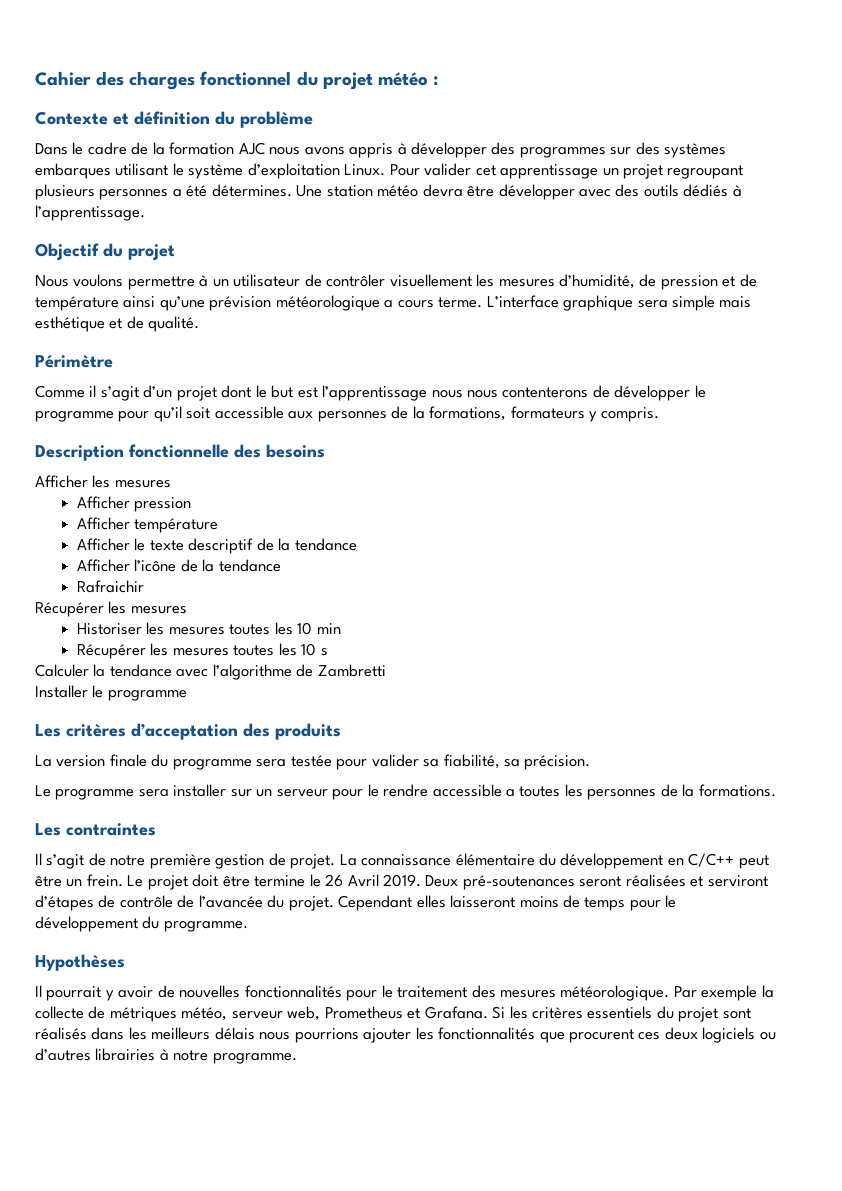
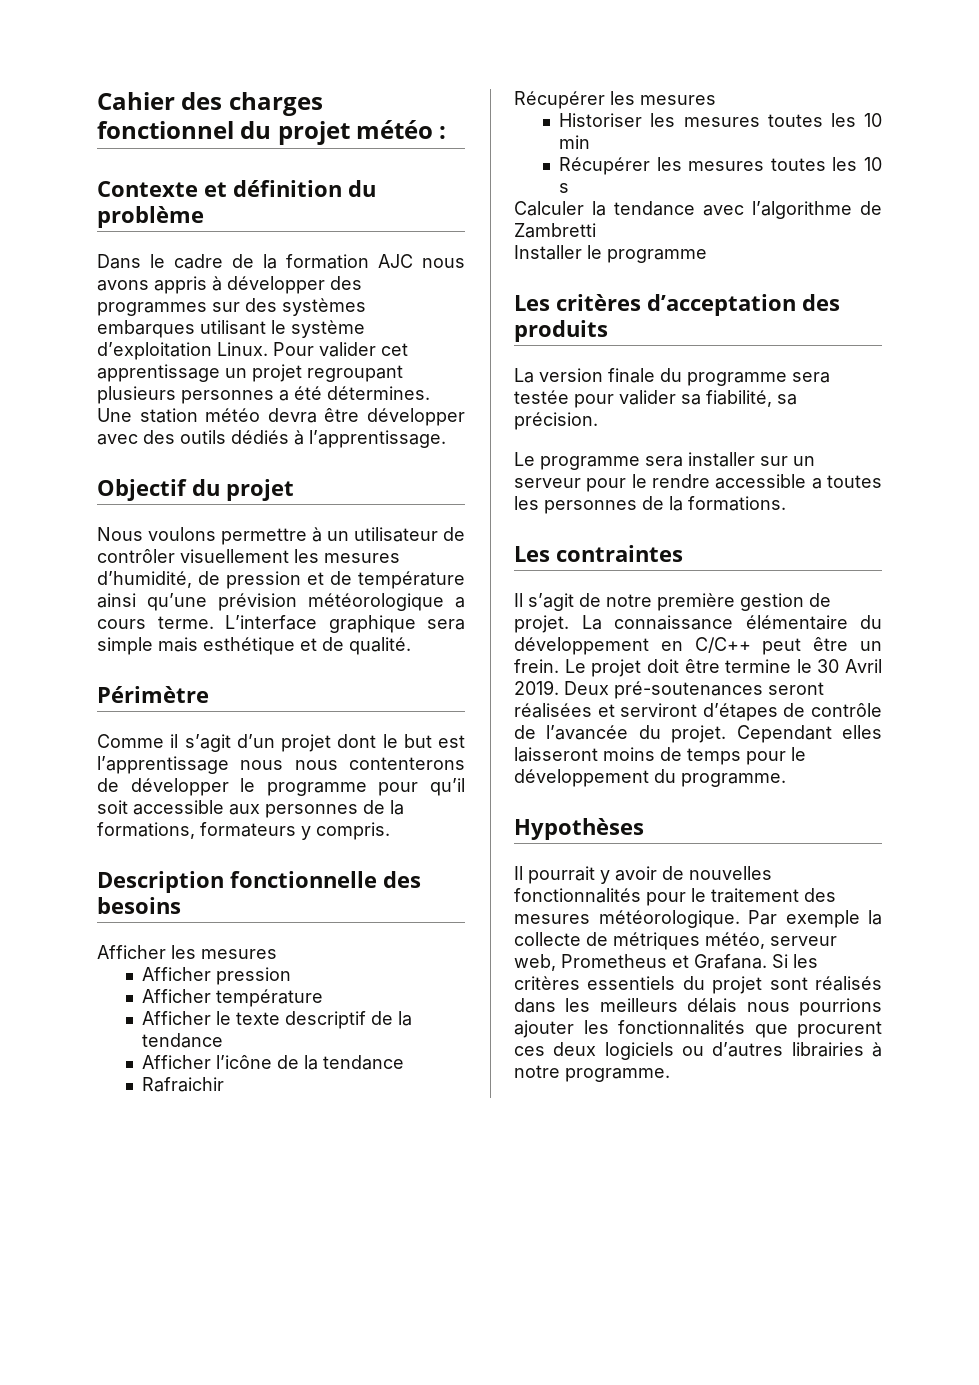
[325,874,344,887] 26 -> [817,659,840,673] 30

